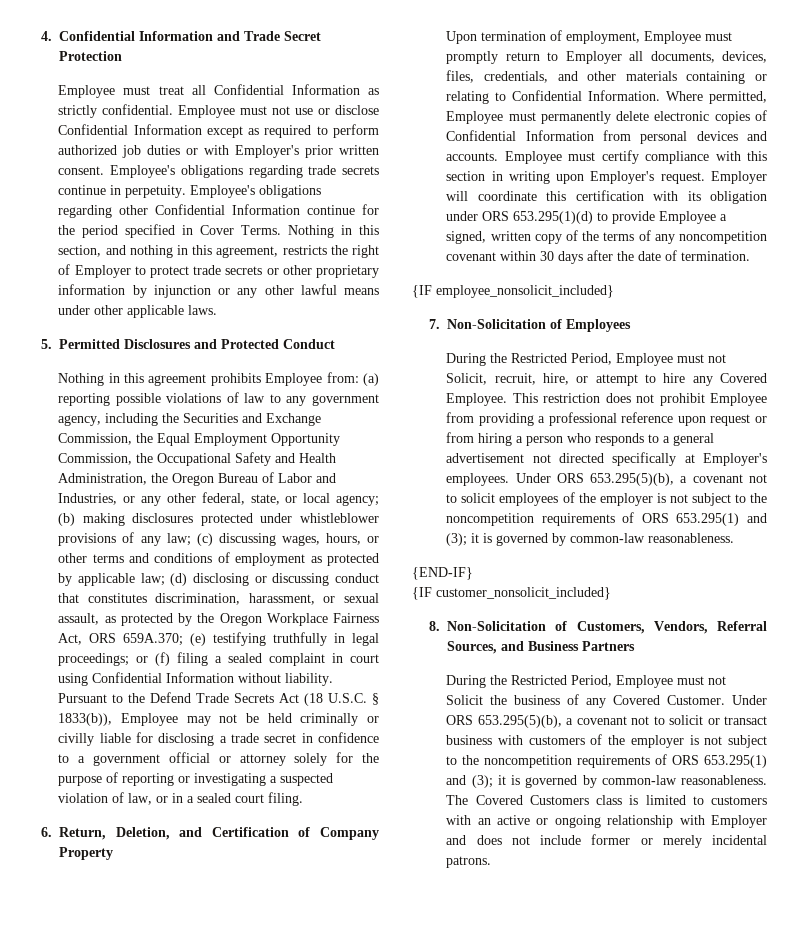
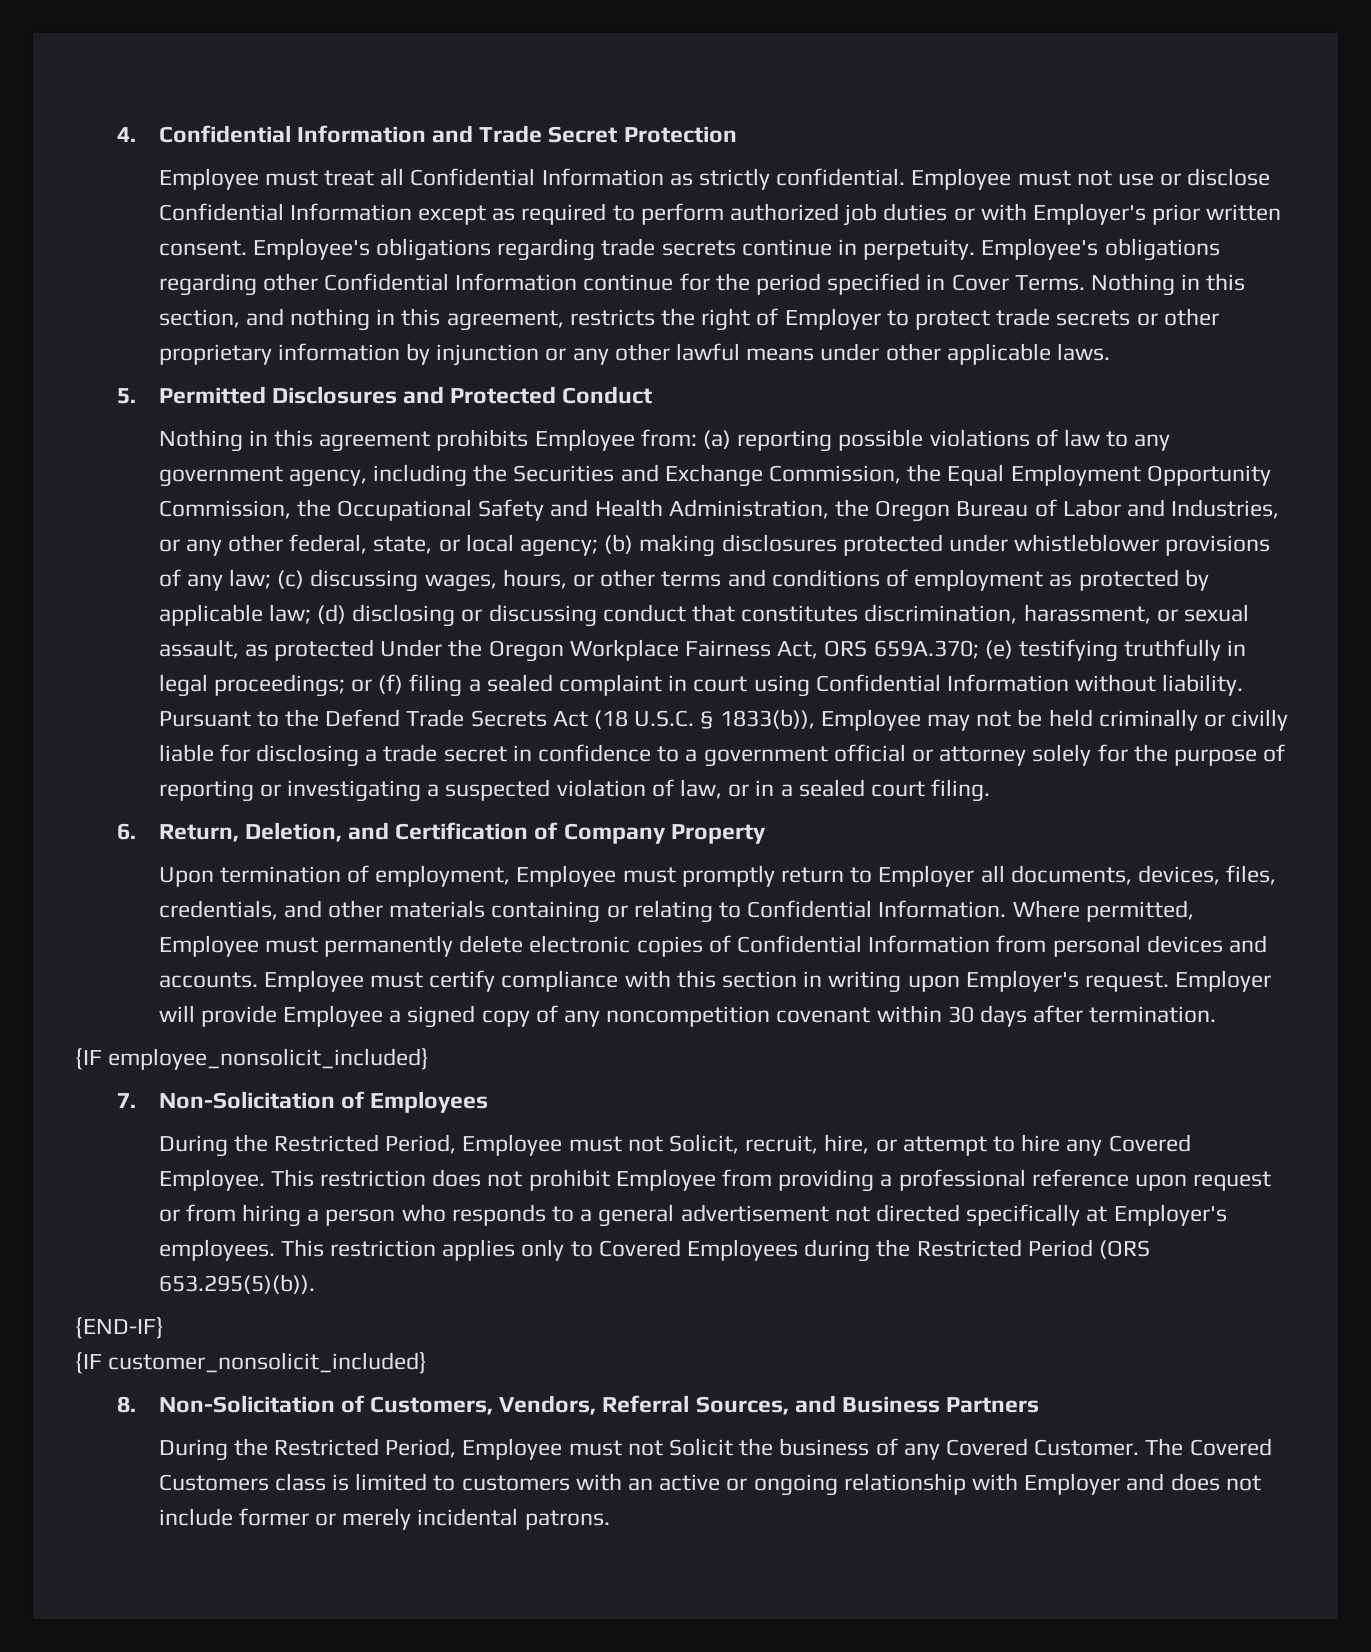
[178,613,193,626] by -> [380,639,443,657] Under
[477,190,767,204] [446,211,728,224] [446,230,635,244] coordinate this certification with its obligation under ORS 653.295(1)(d) to provide Employee a signed, written copy of the terms -> [200,1005,530,1028] provide Employee a signed copy
[617,250,678,261] the date of -> (1084, 1014) none
[515,473,767,486] [446,492,767,506] [446,512,767,526] [446,533,735,546] Under ORS 653.295(5)(b), a covenant not to solicit employees of the employer is not subject to the noncompetition requirements of ORS 653.295(1) and (3); it is governed by common-law reasonableness. -> [280,1239,1151,1262] [158,1274,315,1294] This restriction applies only to Covered Employees during the Restricted Period (ORS 653.295(5)(b)).
[732,695,767,705] [446,715,767,728] [446,734,767,748] [446,754,767,768] [446,775,767,788] Under ORS 653.295(5)(b), a covenant not to solicit or transact business with customers of the employer is not subject to the noncompetition requirements of ORS 653.295(1) and (3); it is governed by common-law reasonableness. -> (1140, 1447) none

